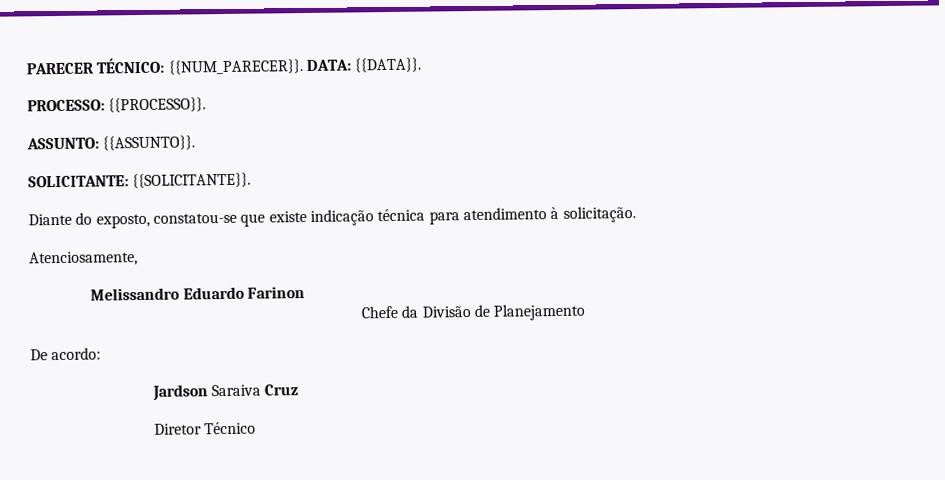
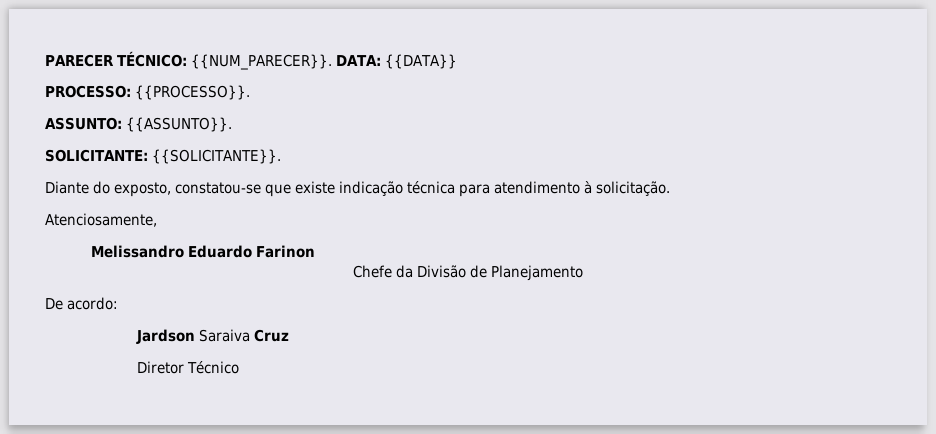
[354,57,422,73] {{DATA}}. -> [384,54,457,69] {{DATA}}

